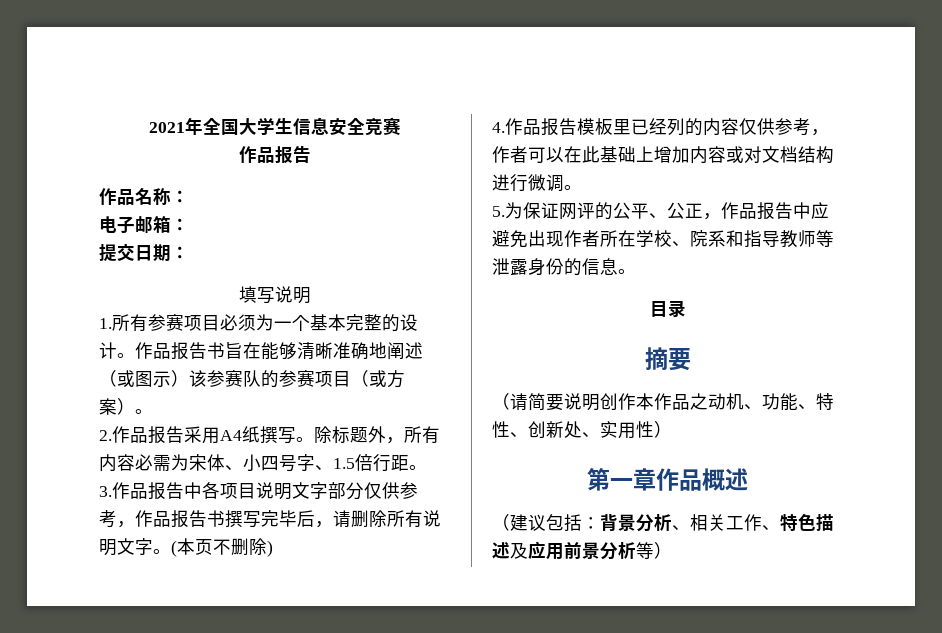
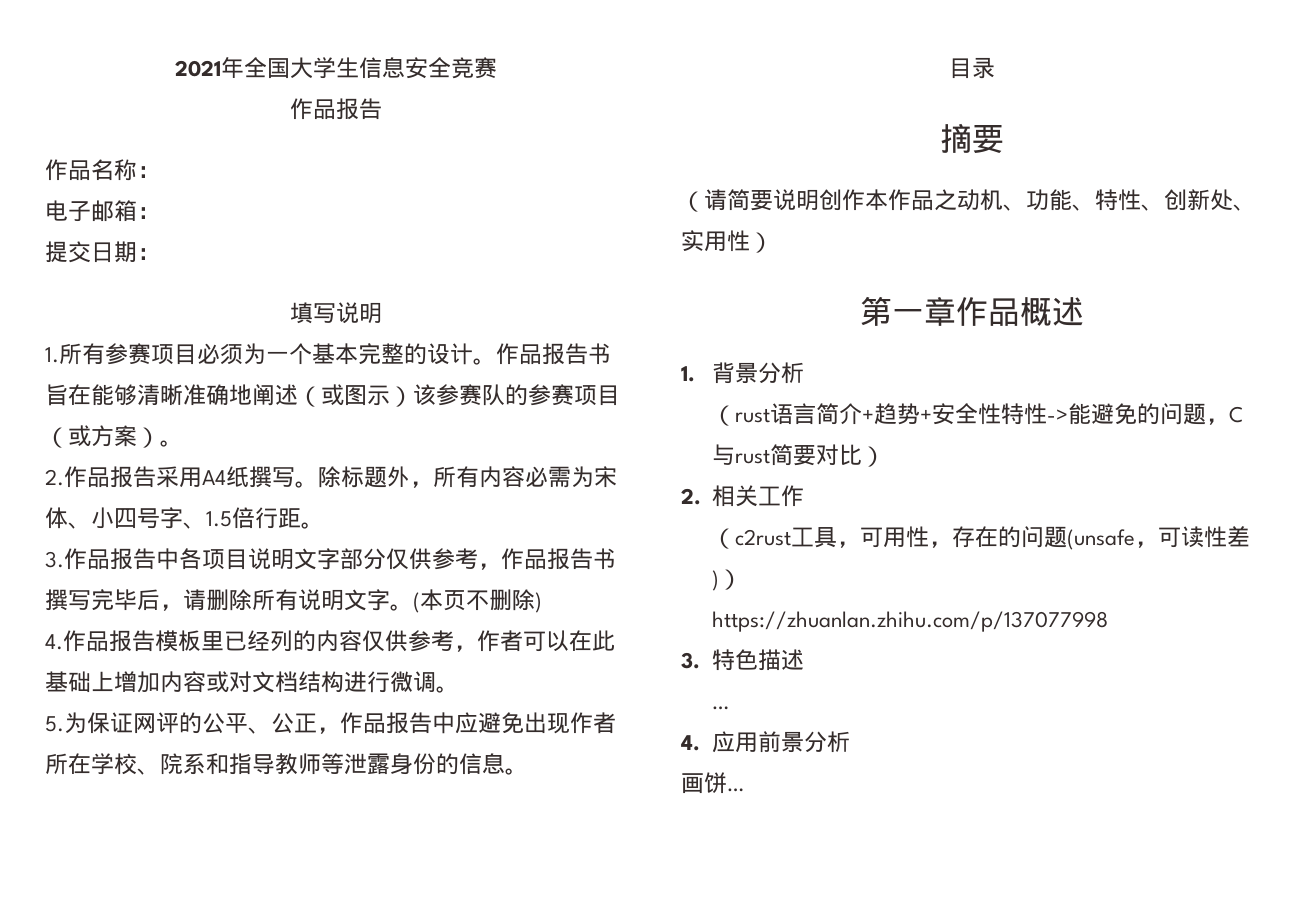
[492,514,600,531] （建议包括： -> [681,366,695,382] 1.
[672,514,780,531] 、相关工作、 -> [711,403,1243,426] [711,444,885,467] [681,485,805,507] [711,526,1250,550] [711,569,742,591] [711,611,1108,632] [681,652,700,669] // （rust语言简介+趋势+安全性特性->能避免的问题，C与rust简要对比） // 2.相关工作 // （c2rust工具，可用性，存在的问题(unsafe，可读性差)） // https://zhuanlan.zhihu.com/p/137077998 // 3.
[510,542,528,559] 及 -> [711,706,729,710] [681,735,700,751] // … // 4.
[636,542,672,559] 等） -> [681,772,744,794] // 画饼…

